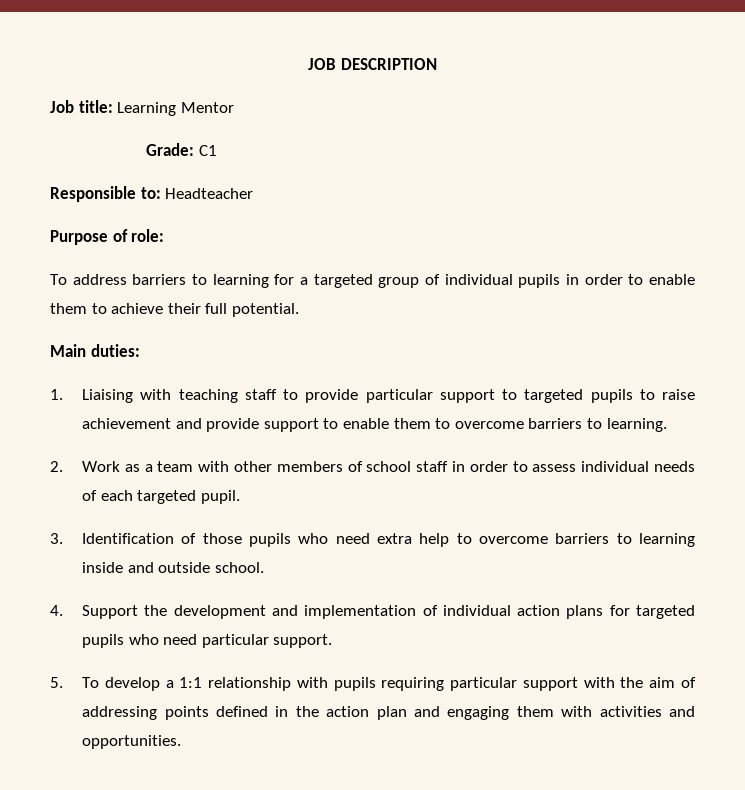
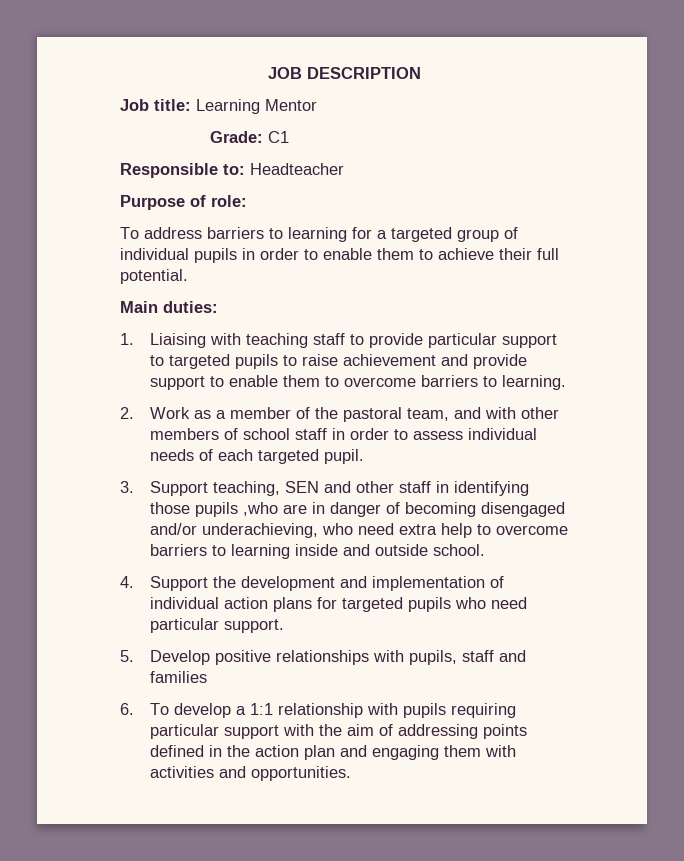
[157,461,194,472] team -> [229,407,481,422] member of the pastoral team, and
[82,533,292,547] Identification of those pupils -> [149,481,529,496] [149,502,565,517] [149,523,318,538] Support teaching, SEN and other staff in identifying those pupils ,who are in danger of becoming disengaged and/or underachieving,
(63, 682) none -> [149,650,526,665] [149,671,207,683] [120,703,134,715] Develop positive relationships with pupils, staff and families // 6.

